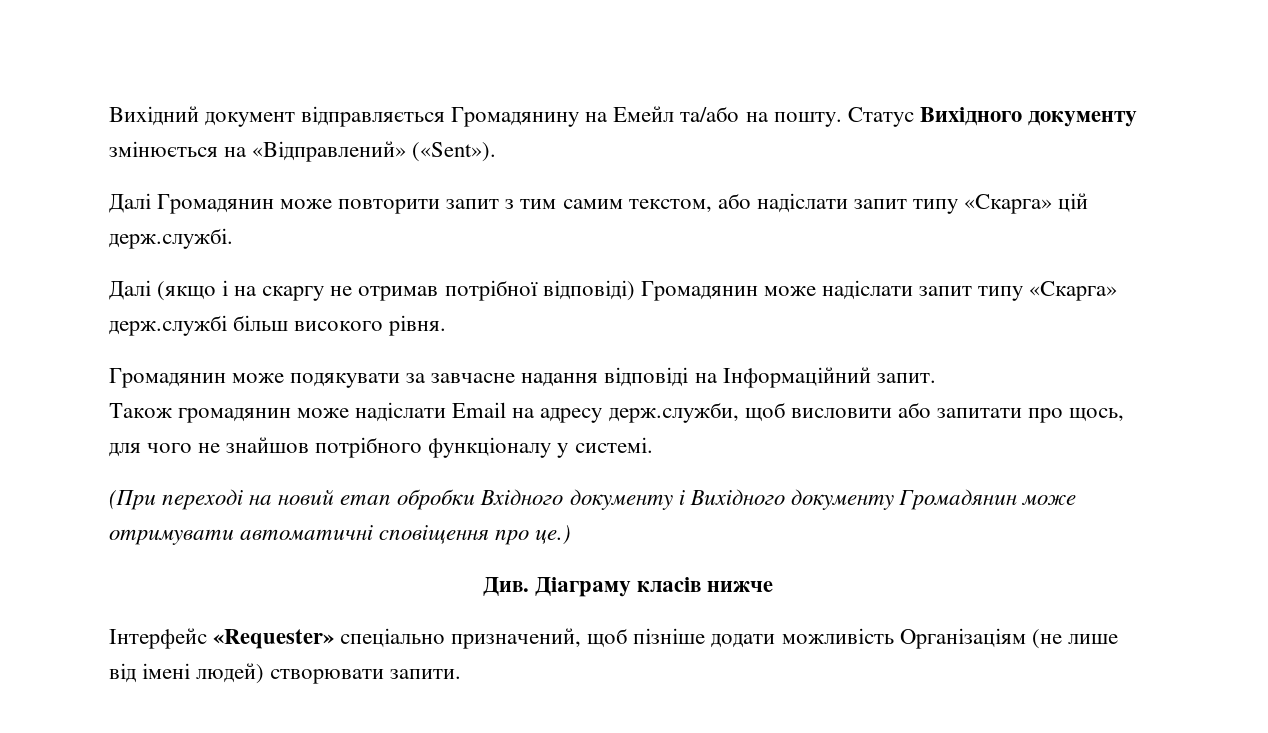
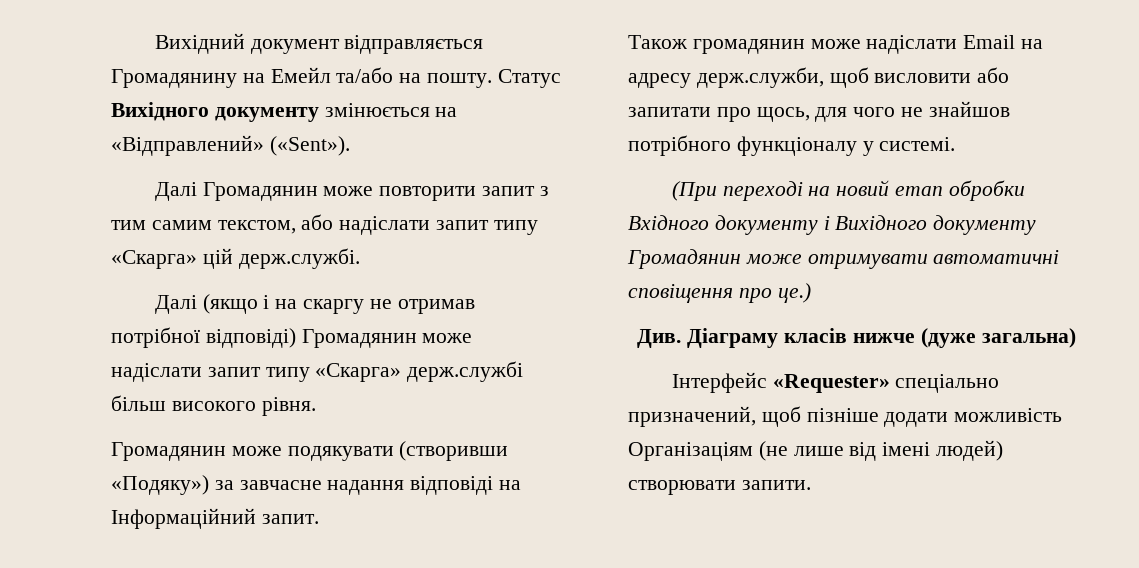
(401, 380) none -> [399,441,509,461] [111,475,209,495] (створивши «Подяку»)
(774, 586) none -> [920,328,1076,348] (дуже загальна)

